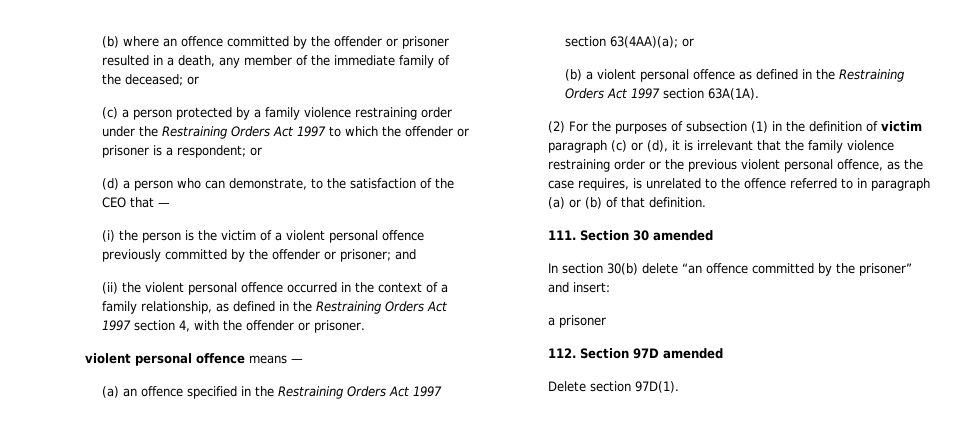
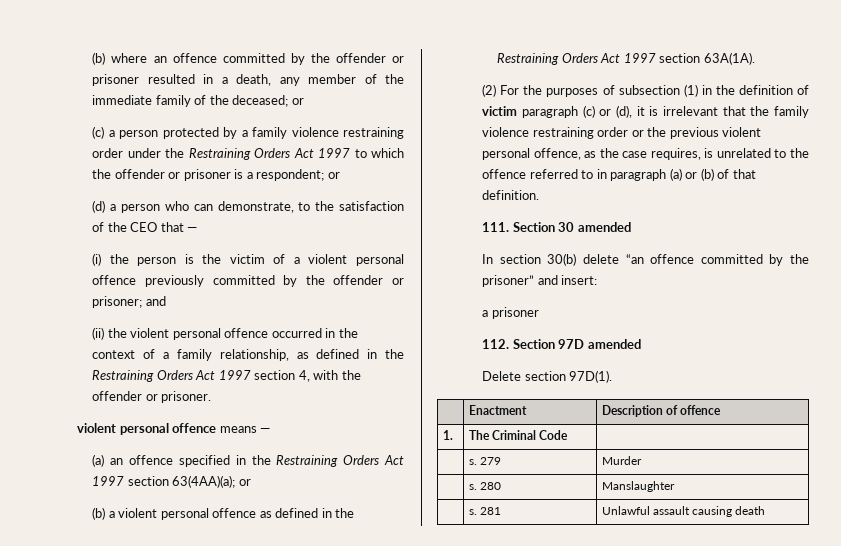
(680, 387) none -> [468,405,527,415] [601,405,721,417] [442,430,453,440] [468,430,568,440] [468,457,501,465] [601,456,642,465] [468,482,501,490] [601,481,675,492] [468,507,501,515] [601,506,765,517] // | Enactment | Description of offence // 1. | The Criminal Code | // | s. 279 | Murder // | s. 280 | Manslaughter // | s. 281 | Unlawful assault causing death

